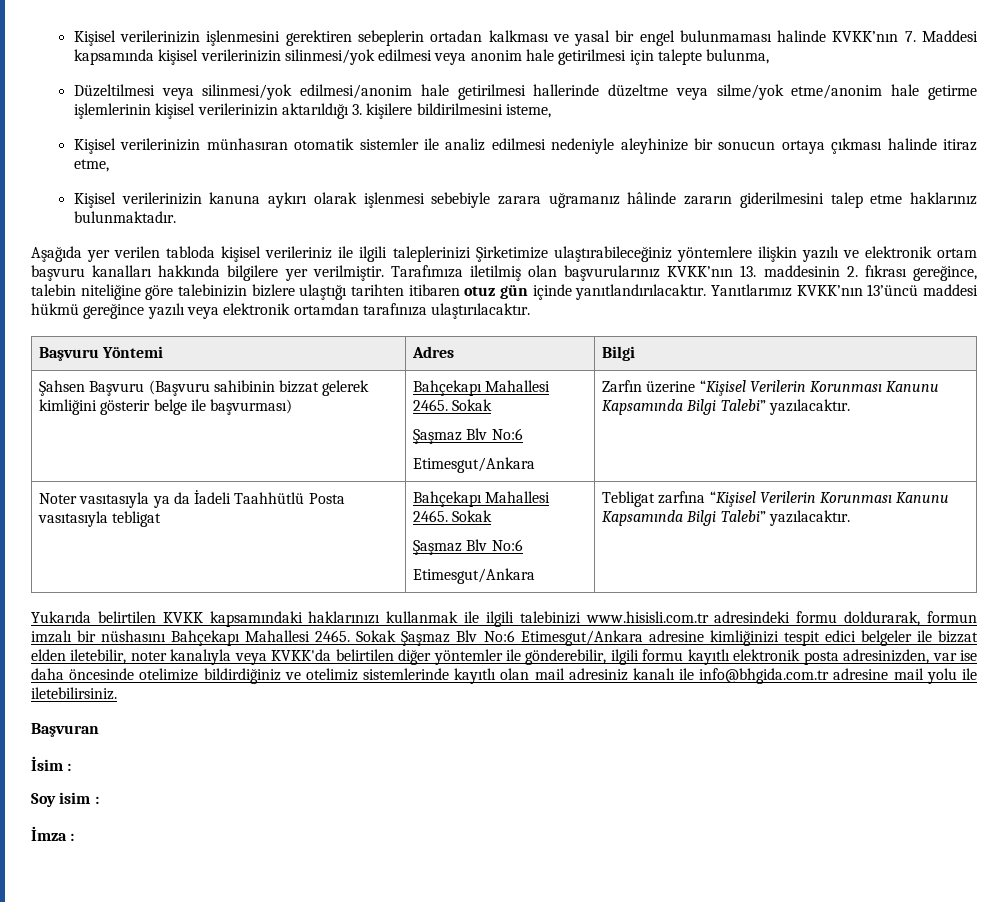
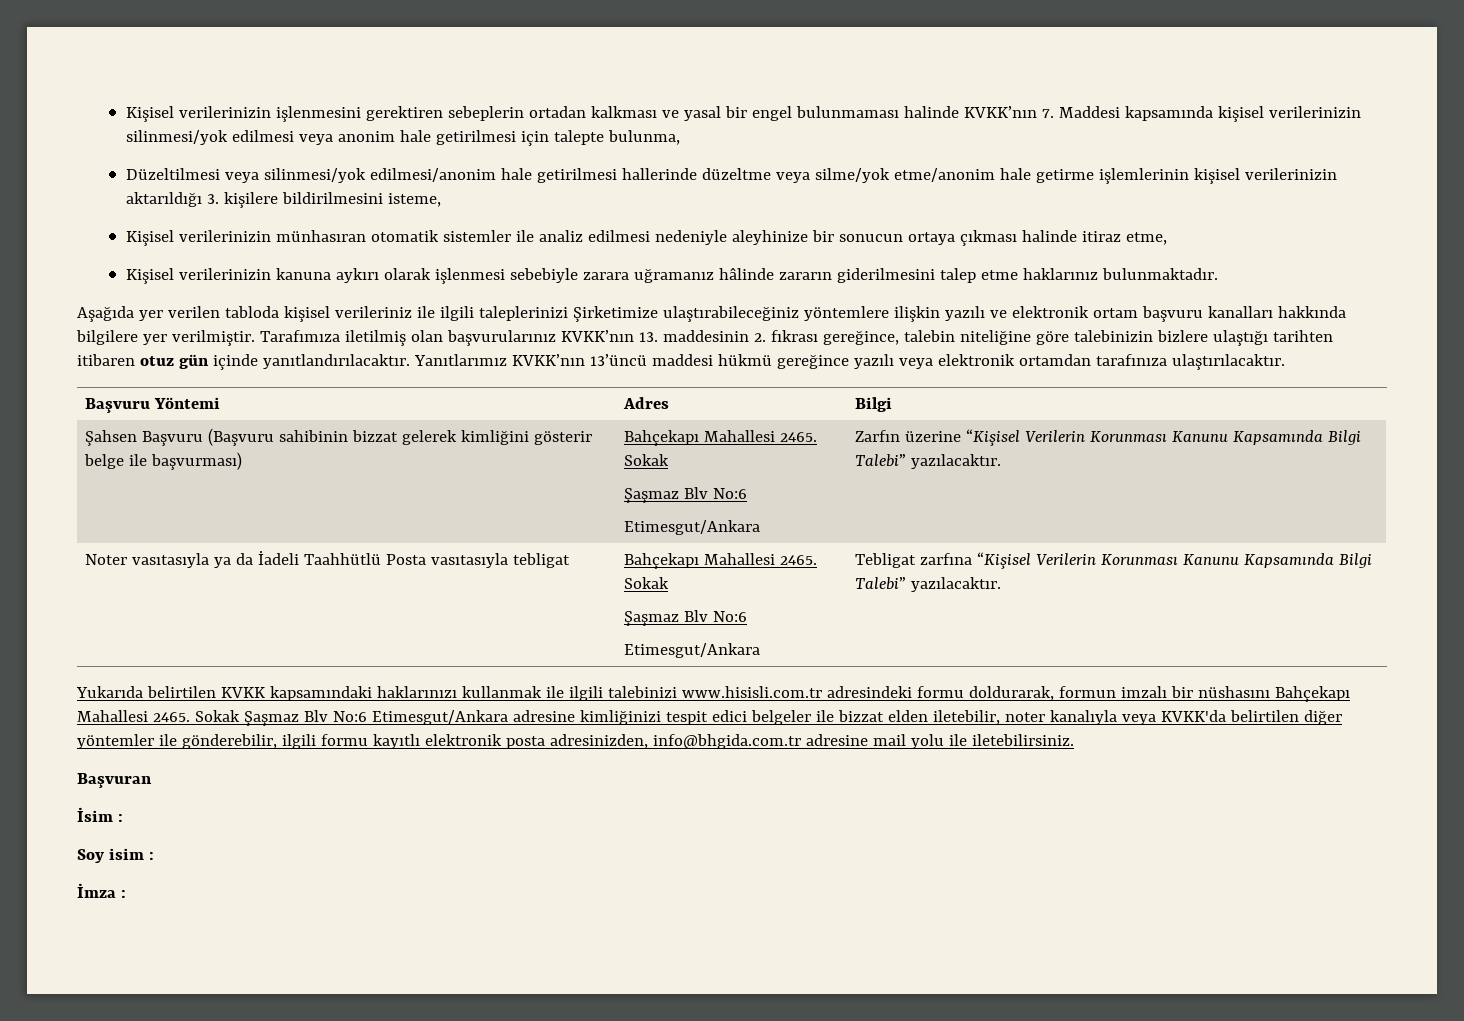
[932,650,978,661] [31,668,695,684] var ise daha öncesinde otelimize bildirdiğiniz ve otelimiz sistemlerinde kayıtlı olan mail adresiniz kanalı ile -> (648, 741) none

